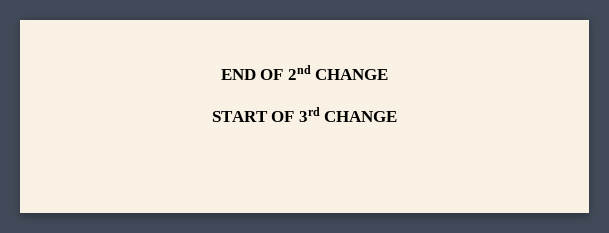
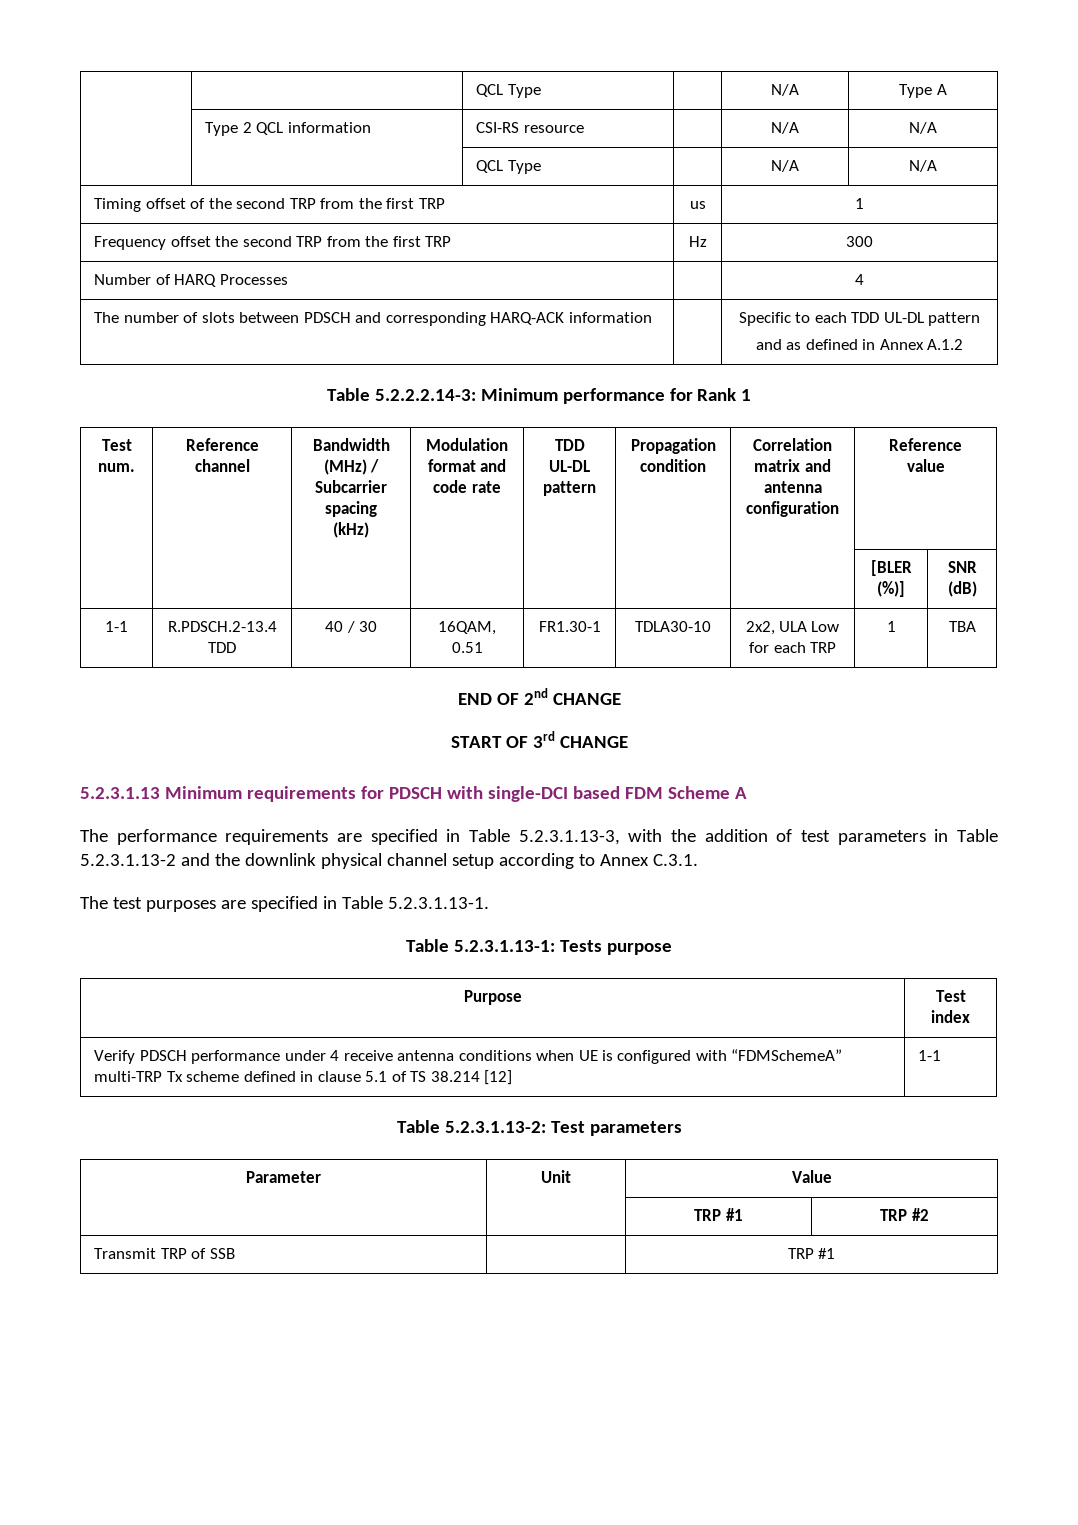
(220, 74) none -> [476,84,541,98] [771,84,799,96] [899,84,947,98] [205,122,371,136] [476,122,584,133] [771,122,799,134] [909,122,937,134] [476,160,541,174] [771,160,799,172] [909,160,937,172] [94,198,445,212] [689,201,706,209] [855,198,864,209] [94,236,452,250] [688,236,707,247] [846,236,873,247] [94,274,288,287] [855,274,864,285] [94,312,652,326] [738,312,981,326] [755,339,964,350] [326,388,752,404] [101,439,132,451] [98,463,135,472] [185,438,259,451] [194,459,250,472] [312,438,390,451] [323,459,380,475] [315,480,387,493] [325,501,377,517] [333,522,369,538] [426,438,508,451] [427,459,507,472] [433,480,501,493] [554,439,585,451] [549,460,590,472] [543,481,596,496] [630,438,716,454] [640,459,706,472] [753,438,832,451] [754,459,831,472] [763,481,822,493] [746,501,839,517] [889,438,962,451] [906,459,945,472] [870,560,912,576] [877,581,905,597] [947,561,977,573] [947,581,977,597] [105,621,128,632] [167,621,277,632] [208,642,236,653] [325,621,377,633] [438,621,496,635] [451,642,483,653] [538,621,601,632] [635,621,711,632] [745,621,840,635] [749,642,836,653] [886,621,896,632] [948,621,976,632] | | QCL Type | | N/A | Type A // | Type 2 QCL information | CSI-RS resource | | N/A | N/A // | | QCL Type | | N/A | N/A // Timing offset of the second TRP from the first TRP | us | 1 // Frequency offset the second TRP from the first TRP | Hz | 300 // Number of HARQ Processes | | 4 // The number of slots between PDSCH and corresponding HARQ-ACK information | | Specific to each TDD UL-DL pattern // and as defined in Annex A.1.2 // Table 5.2.2.2.14-3: Minimum performance for Rank 1 // Test num. | Reference channel | Bandwidth (MHz) / Subcarrier spacing (kHz) | Modulation format and code rate | TDD UL-DL pattern | Propagation condition | Correlation matrix and antenna configuration | Reference value // | | | | | | | [BLER (%)] | SNR (dB) // 1-1 | R.PDSCH.2-13.4 TDD | 40 / 30 | 16QAM, 0.51 | FR1.30-1 | TDLA30-10 | 2x2, ULA Low for each TRP | 1 | TBA //
(398, 116) none -> [80,786,747,802] [80,829,998,845] [80,853,698,869] [80,896,489,912] [406,939,672,955] [463,990,522,1005] [935,990,966,1002] [931,1010,970,1023] [94,1049,843,1064] [94,1070,512,1085] [918,1050,942,1061] [396,1120,682,1136] [246,1171,321,1183] [541,1170,571,1183] [791,1170,832,1183] [694,1208,743,1221] [880,1208,929,1221] [94,1248,235,1259] [787,1248,836,1259] // 5.2.3.1.13 Minimum requirements for PDSCH with single-DCI based FDM Scheme A // The performance requirements are specified in Table 5.2.3.1.13-3, with the addition of test parameters in Table 5.2.3.1.13-2 and the downlink physical channel setup according to Annex C.3.1. // The test purposes are specified in Table 5.2.3.1.13-1. // Table 5.2.3.1.13-1: Tests purpose // Purpose | Test index // Verify PDSCH performance under 4 receive antenna conditions when UE is configured with “FDMSchemeA” multi-TRP Tx scheme defined in clause 5.1 of TS 38.214 [12] | 1-1 // Table 5.2.3.1.13-2: Test parameters // Parameter | Unit | Value // | | TRP #1 | TRP #2 // Transmit TRP of SSB | | TRP #1

